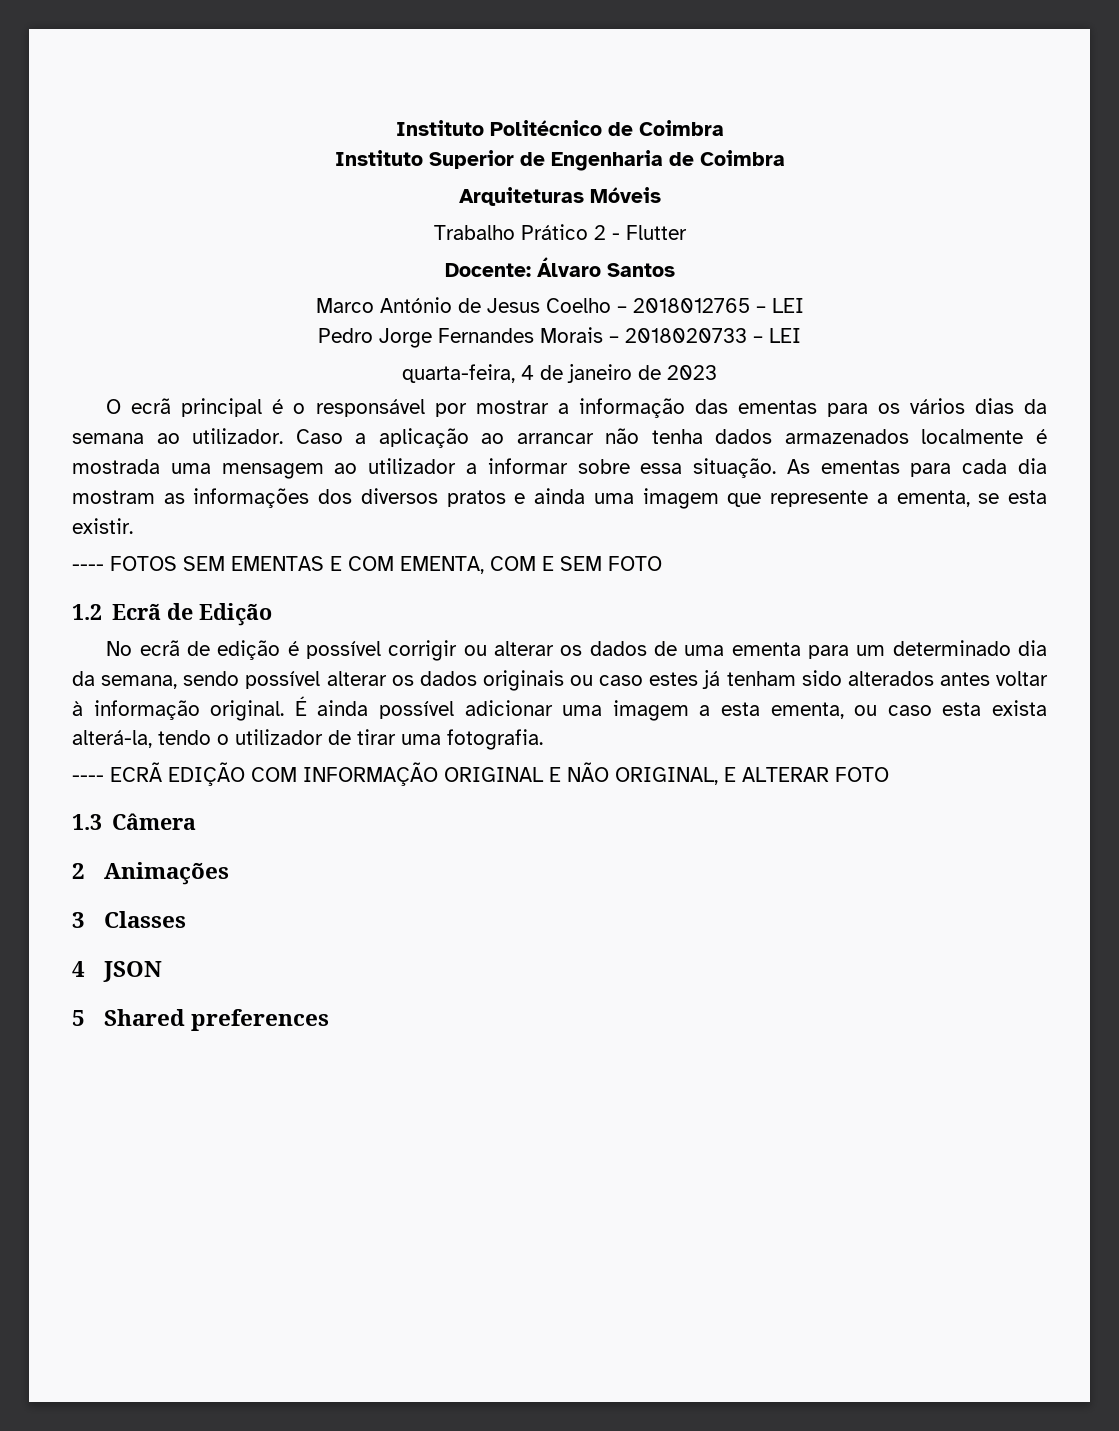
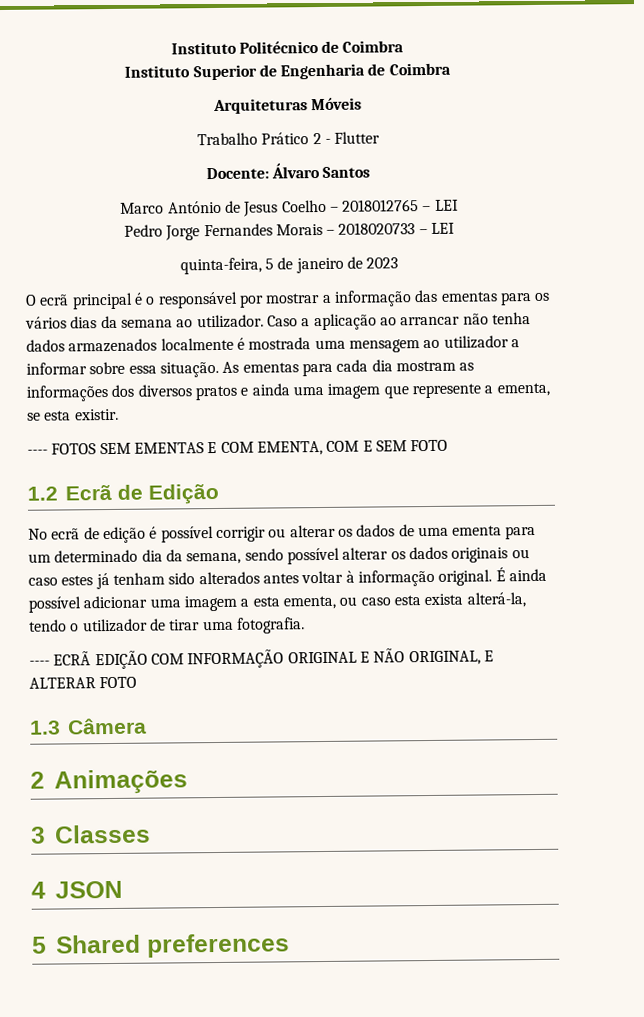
[402,364,534,383] quarta-feira, 4 -> [179,257,275,275] quinta-feira, 5

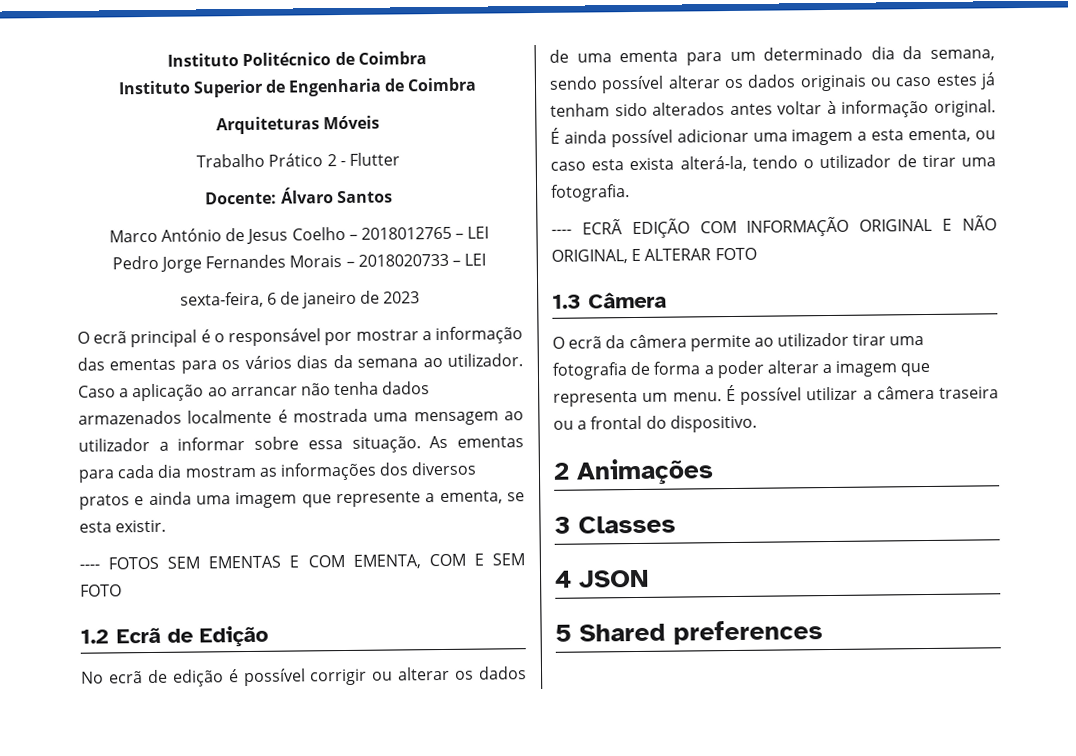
[179,257,275,275] quinta-feira, 5 -> [179,291,277,308] sexta-feira, 6
(147, 726) none -> [552,332,925,352] [552,360,931,380] [553,384,999,407] [553,414,757,433] // O ecrã da câmera permite ao utilizador tirar uma fotografia de forma a poder alterar a imagem que representa um menu. É possível utilizar a câmera traseira ou a frontal do dispositivo.

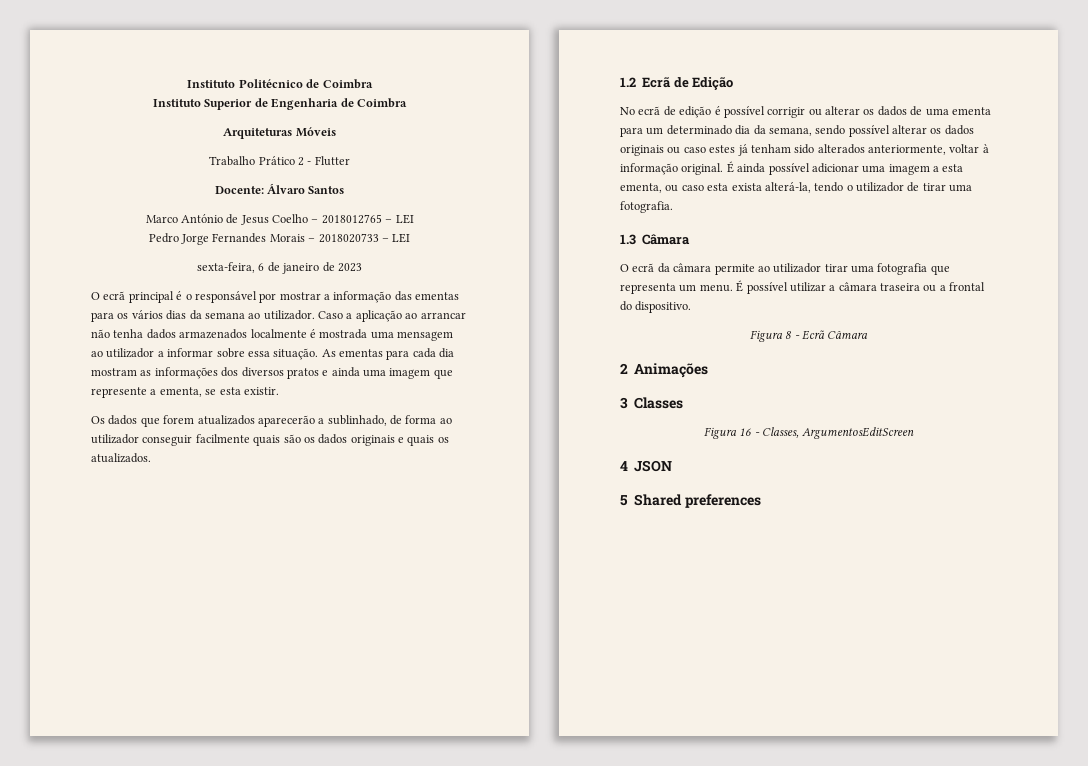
[79,553,525,570] [80,584,122,597] ---- FOTOS SEM EMENTAS E COM EMENTA, COM E SEM FOTO -> [91,415,452,427] [91,434,449,446] [91,453,151,463] Os dados que forem atualizados aparecerão a sublinhado, de forma ao utilizador conseguir facilmente quais são os dados originais e quais os atualizados.
[729,103,773,116] antes -> [868,145,946,155] anteriormente,
[551,215,997,239] [551,247,757,264] // ---- ECRÃ EDIÇÃO COM INFORMAÇÃO ORIGINAL E NÃO ORIGINAL, E ALTERAR FOTO -> (673, 207) none
[587,291,667,309] Câmera -> [642,234,691,245] Câmara
[628,334,687,349] câmera -> [673,263,712,272] câmara
[630,360,899,379] de forma a poder alterar a imagem -> (928, 269) none
[876,385,935,400] câmera -> [838,282,877,291] câmara
(757, 423) none -> [749,330,869,342] // Figura 8 - Ecrã Câmara
(676, 524) none -> [703,427,915,439] // Figura 16 - Classes, ArgumentosEditScreen

